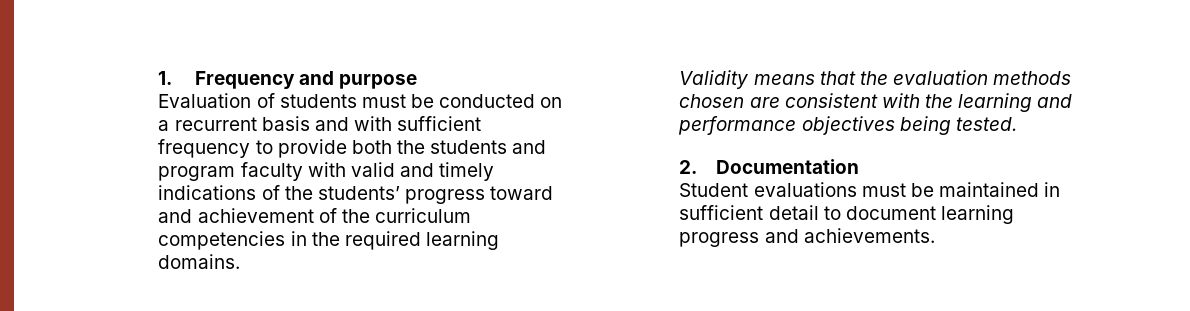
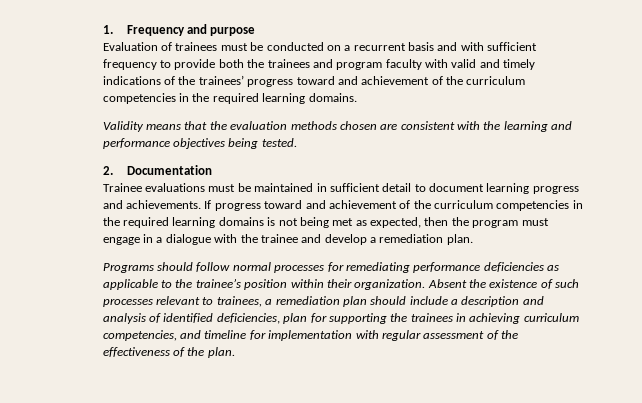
[279,94,357,108] students -> [175,42,218,51] trainees
[430,140,508,154] students -> [267,59,310,68] trainees
[317,186,400,200] students’ -> [198,75,244,85] trainees’
[679,183,749,197] Student -> [102,183,142,192] Trainee
(935, 235) none -> [204,200,583,211] [102,217,549,228] [102,234,473,245] [102,262,560,273] [102,278,580,290] [102,296,544,307] [102,313,579,324] [102,330,519,341] [102,347,235,358] If progress toward and achievement of the curriculum competencies in the required learning domains is not being met as expected, then the program must engage in a dialogue with the trainee and develop a remediation plan. // Programs should follow normal processes for remediating performance deficiencies as applicable to the trainee’s position within their organization. Absent the existence of such processes relevant to trainees, a remediation plan should include a description and analysis of identified deficiencies, plan for supporting the trainees in achieving curriculum competencies, and timeline for implementation with regular assessment of the effectiveness of the plan.

